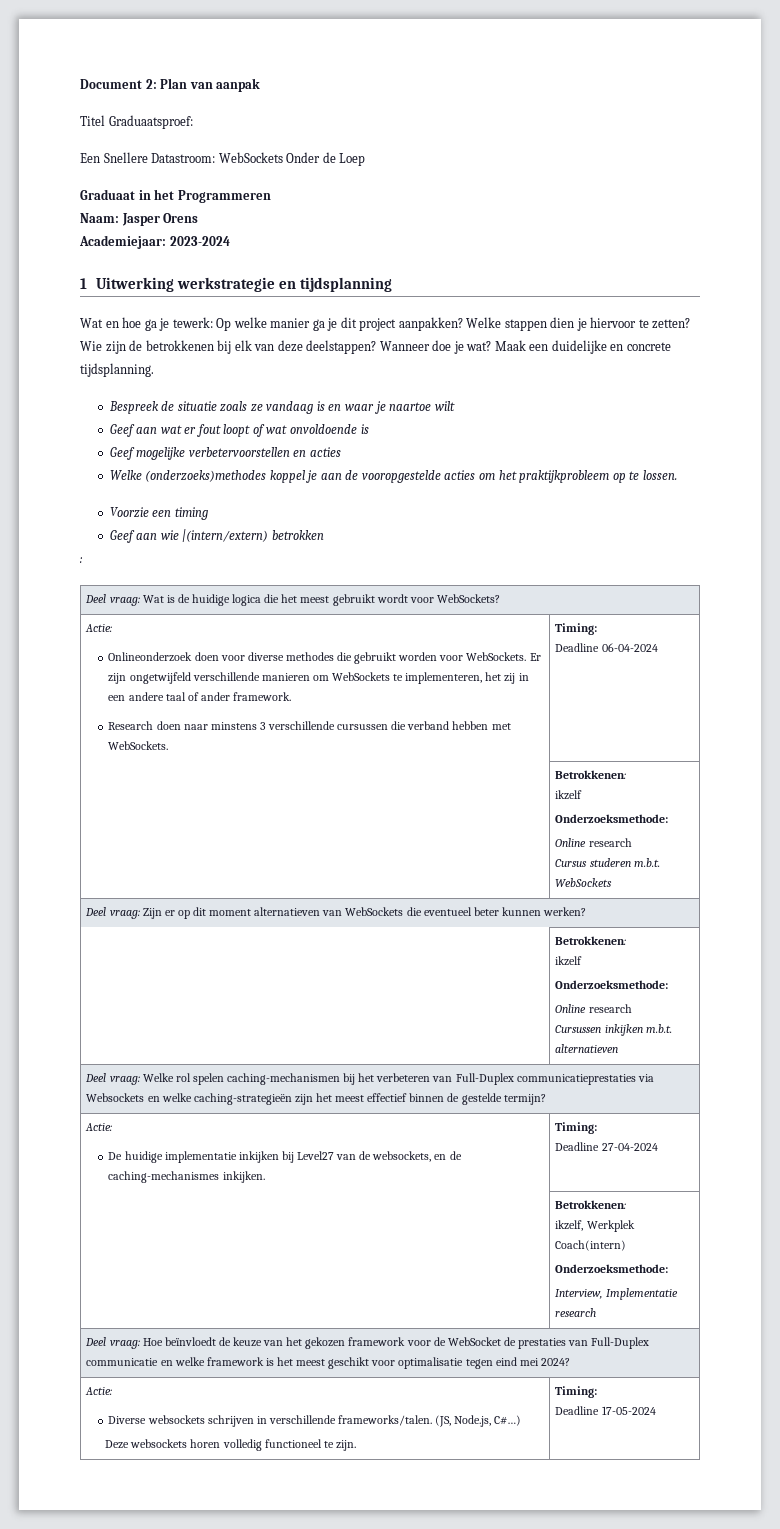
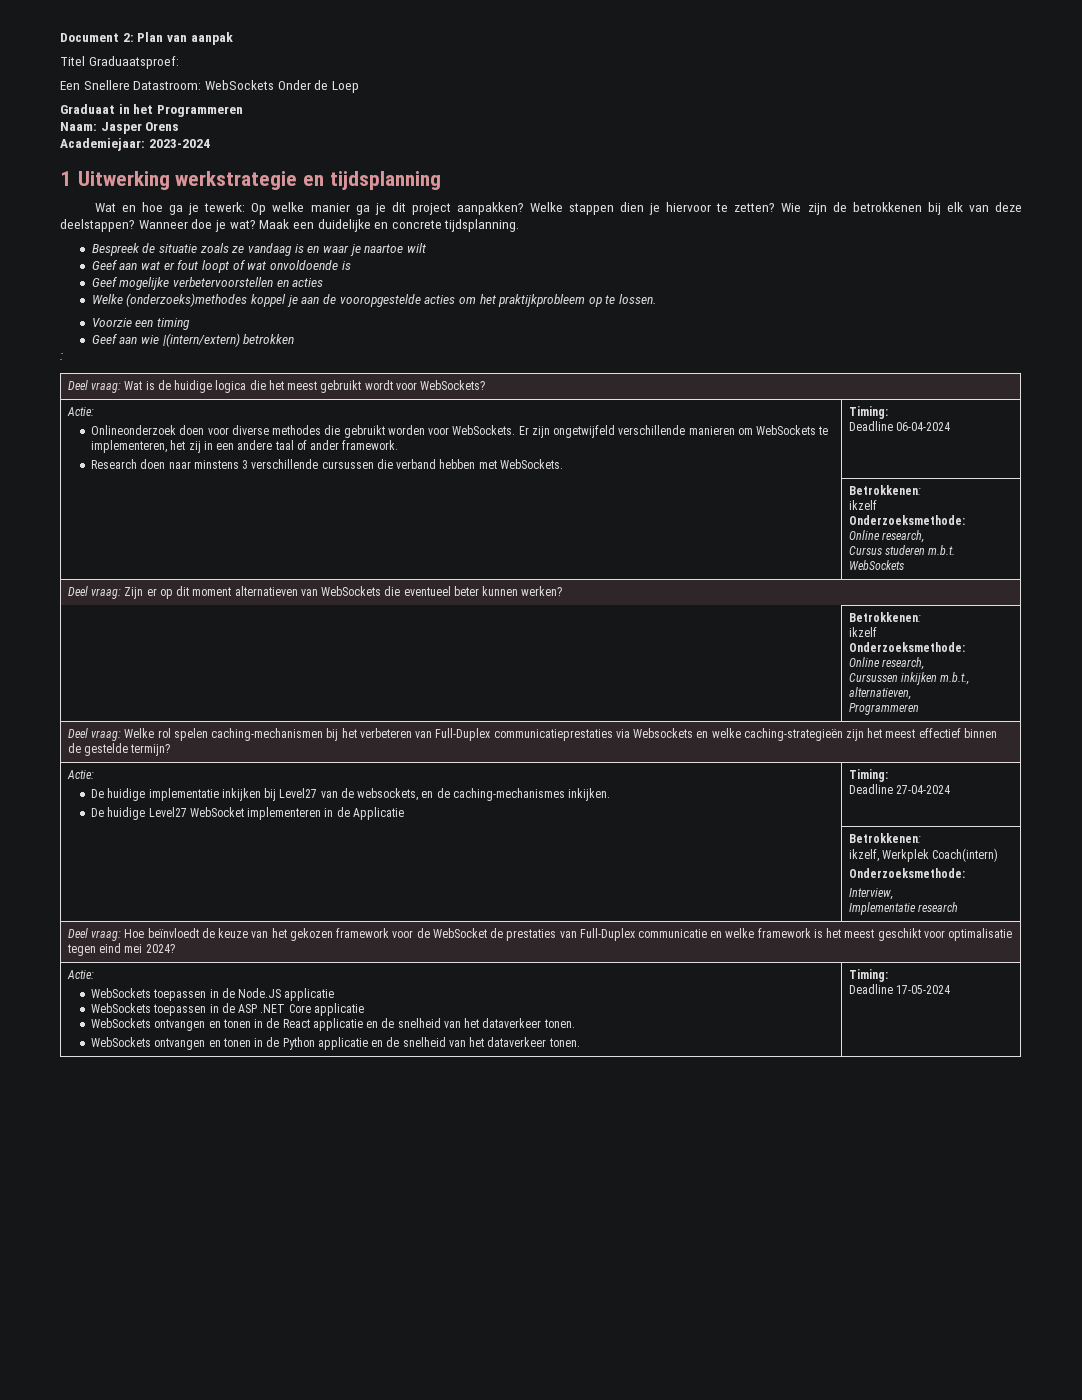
[588,838,632,847] research -> [882,530,925,543] research,
[588,1004,632,1013] research -> [882,657,925,670] research,
[645,1024,672,1033] [555,1044,619,1053] m.b.t. alternatieven -> [940,672,970,685] [848,687,911,700] [848,703,919,715] m.b.t., alternatieven, // Programmeren
(265, 1177) none -> [91,807,404,820] // De huidige Level27 WebSocket implementeren in de Applicatie
(603, 1294) none -> (893, 894) //
[108,1415,522,1427] [105,1439,356,1451] Diverse websockets schrijven in verschillende frameworks/talen. (JS, Node.js, C#…) // Deze websockets horen volledig functioneel te zijn. -> [91,988,335,1001] [91,1003,364,1016] [91,1018,575,1031] [91,1037,580,1050] WebSockets toepassen in de Node.JS applicatie // WebSockets toepassen in de ASP .NET Core applicatie // WebSockets ontvangen en tonen in de React applicatie en de snelheid van het dataverkeer tonen. // WebSockets ontvangen en tonen in de Python applicatie en de snelheid van het dataverkeer tonen.

